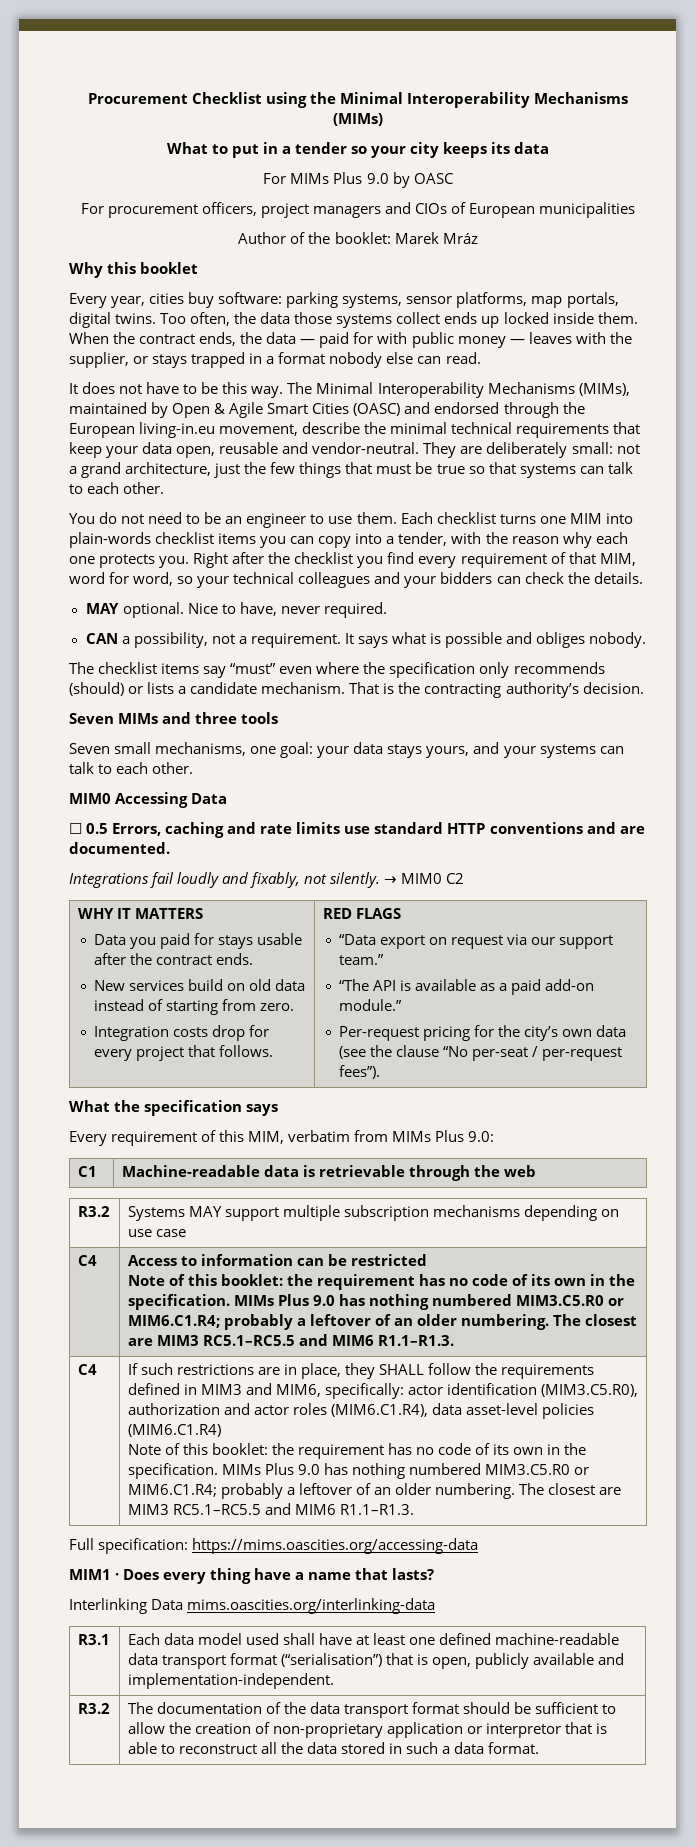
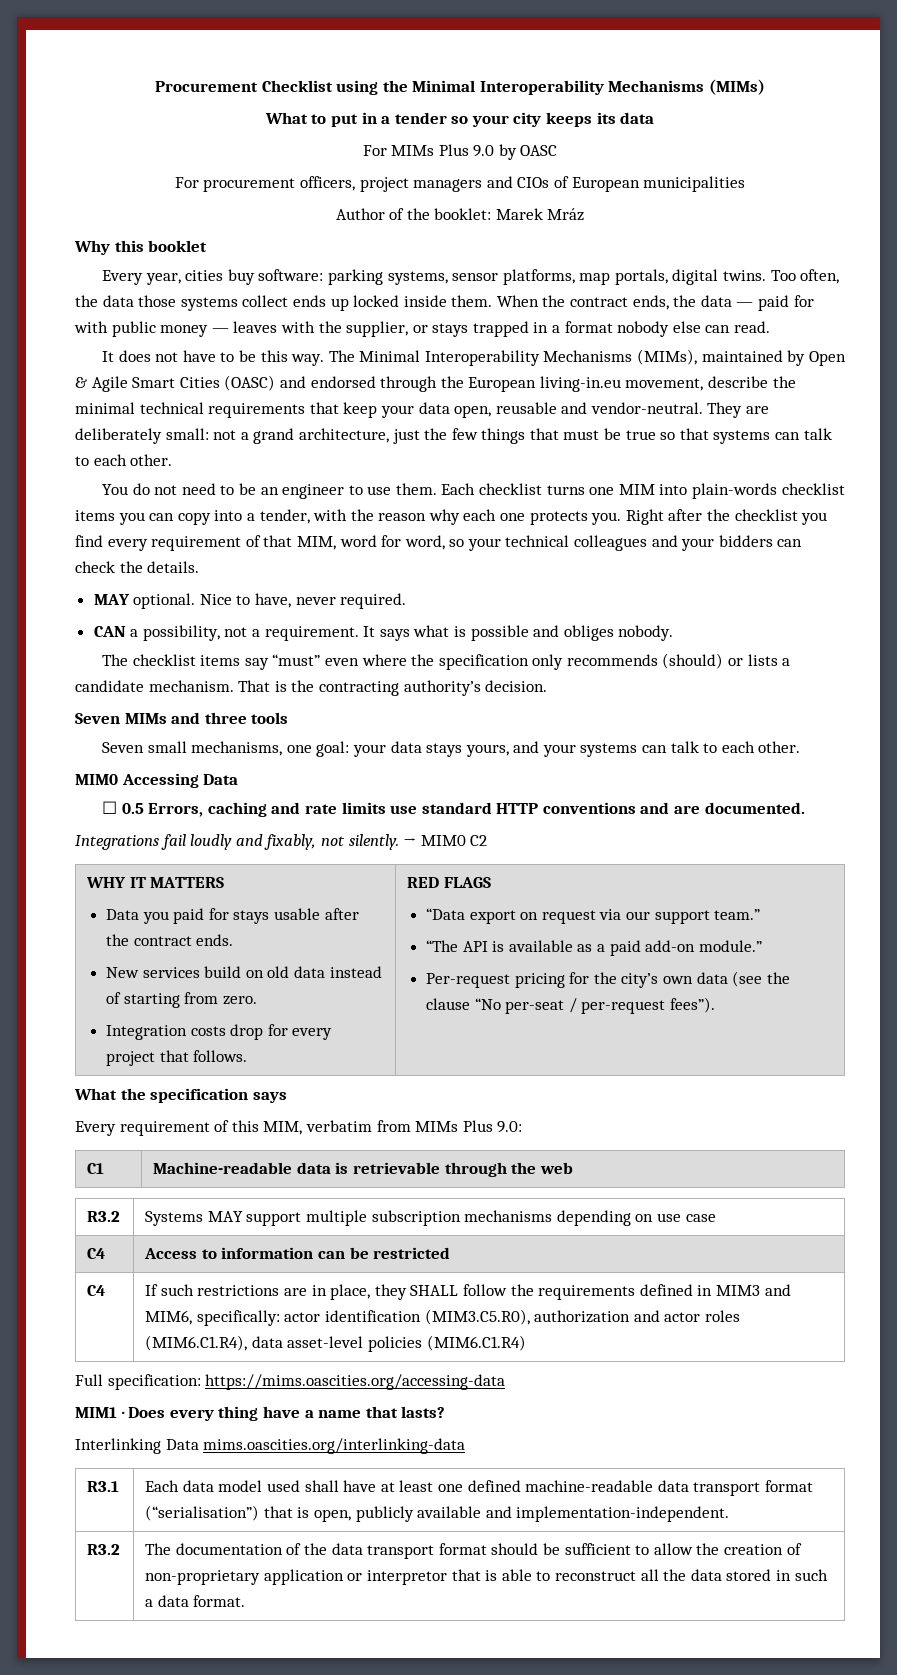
[127,1274,636,1290] [127,1294,624,1310] [127,1314,637,1330] [127,1334,454,1346] // Note of this booklet: the requirement has no code of its own in the specification. MIMs Plus 9.0 has nothing numbered MIM3.C5.R0 or MIM6.C1.R4; probably a leftover of an older numbering. The closest are MIM3 RC5.1–RC5.5 and MIM6 R1.1–R1.3. -> (451, 1253) none
[127,1443,587,1459] [127,1463,589,1479] [127,1483,622,1499] [127,1503,414,1515] // Note of this booklet: the requirement has no code of its own in the specification. MIMs Plus 9.0 has nothing numbered MIM3.C5.R0 or MIM6.C1.R4; probably a leftover of an older numbering. The closest are MIM3 RC5.1–RC5.5 and MIM6 R1.1–R1.3. -> (526, 1343) none

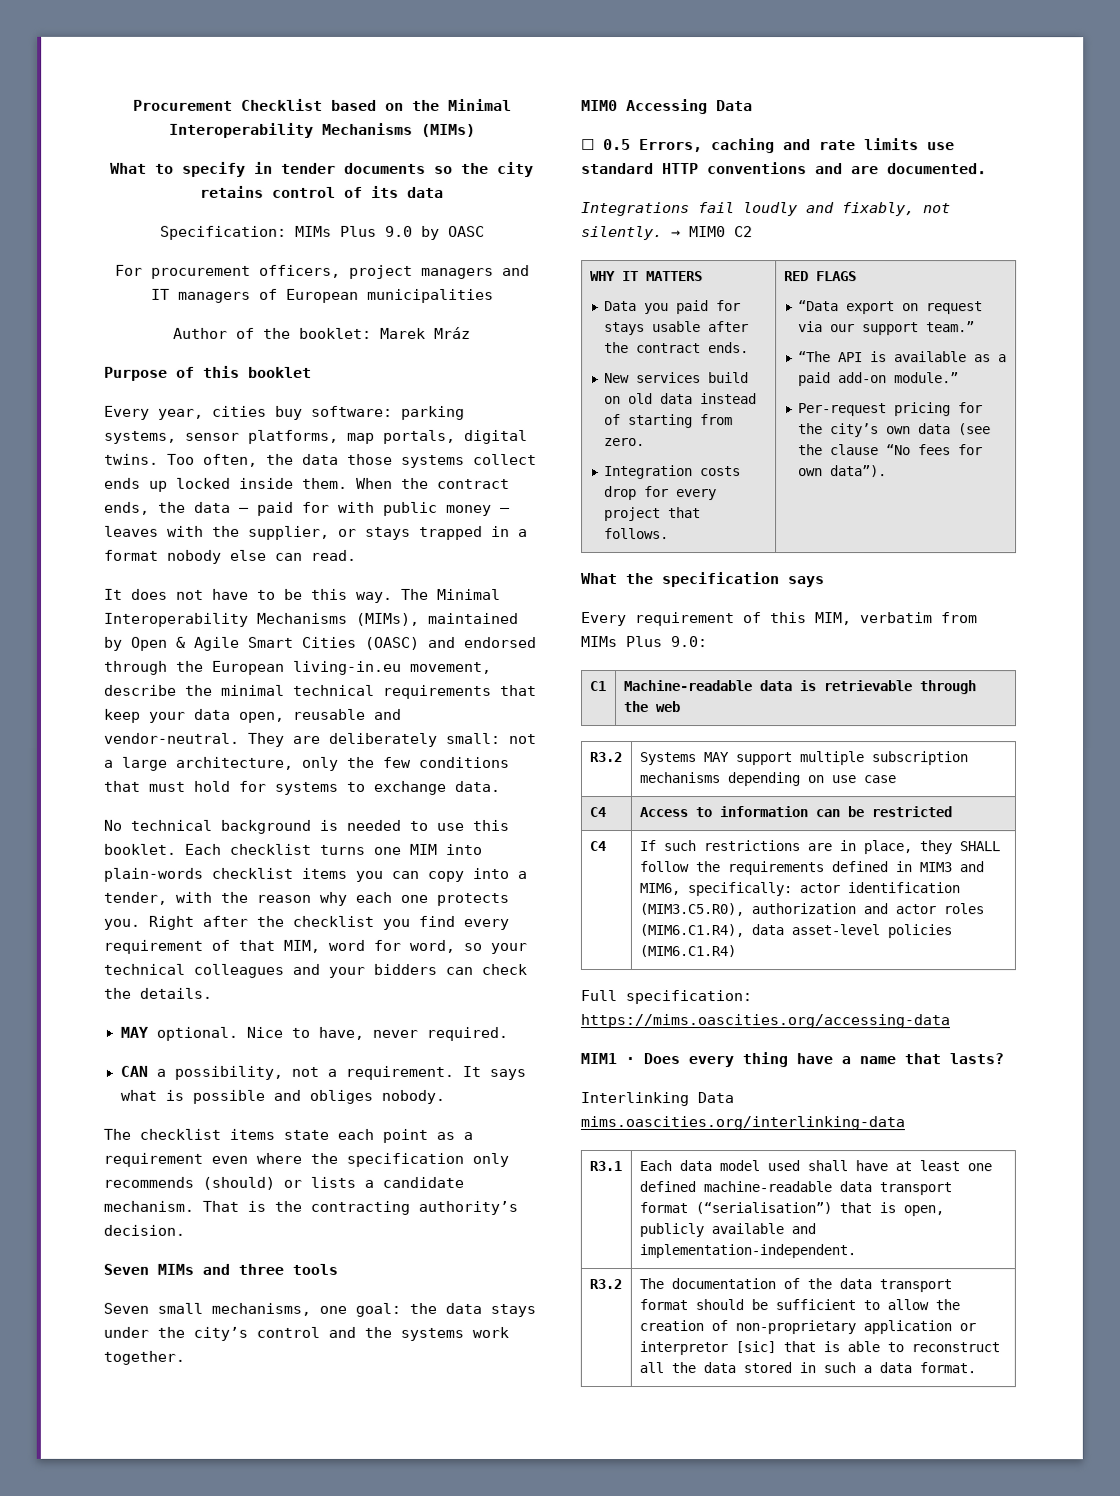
[336,80,379,95] using -> [330,99,404,111] based on
[330,112,593,127] put in a tender so your city keeps -> [182,161,534,177] [200,185,363,198] specify in tender documents so the city retains control of
[362,145,387,156] For -> [159,225,287,240] Specification:
[517,177,550,188] CIOs -> [150,288,251,303] IT managers
[74,240,110,255] Why -> [104,366,195,381] Purpose of
[253,428,420,444] grand architecture, just -> [121,756,338,771] large architecture, only
[481,428,526,444] things -> [418,756,509,768] conditions
[604,428,832,444] [75,454,173,466] [101,483,437,499] be true so that systems can talk to each other. // You do not need to be an engineer to use them. -> [193,780,500,795] [103,819,509,834] [103,843,176,855] hold for systems to exchange data. // No technical background is needed to use this booklet.
[244,654,321,670] say “must” -> [283,1128,473,1143] [103,1152,203,1167] state each point as a requirement
[352,744,386,757] your -> [409,1302,437,1314] the
[465,741,801,757] yours, and your systems can talk to each other. -> [103,1326,509,1341] [103,1350,185,1365] under the city’s control and the systems work together.
[505,997,715,1014] per-seat / per-request fees”). -> [918,444,984,456] [798,465,888,478] fees for own data”).
(448, 1577) none -> [734,1341,776,1354] [sic]

